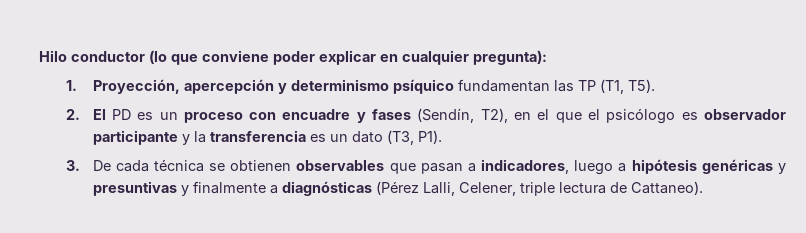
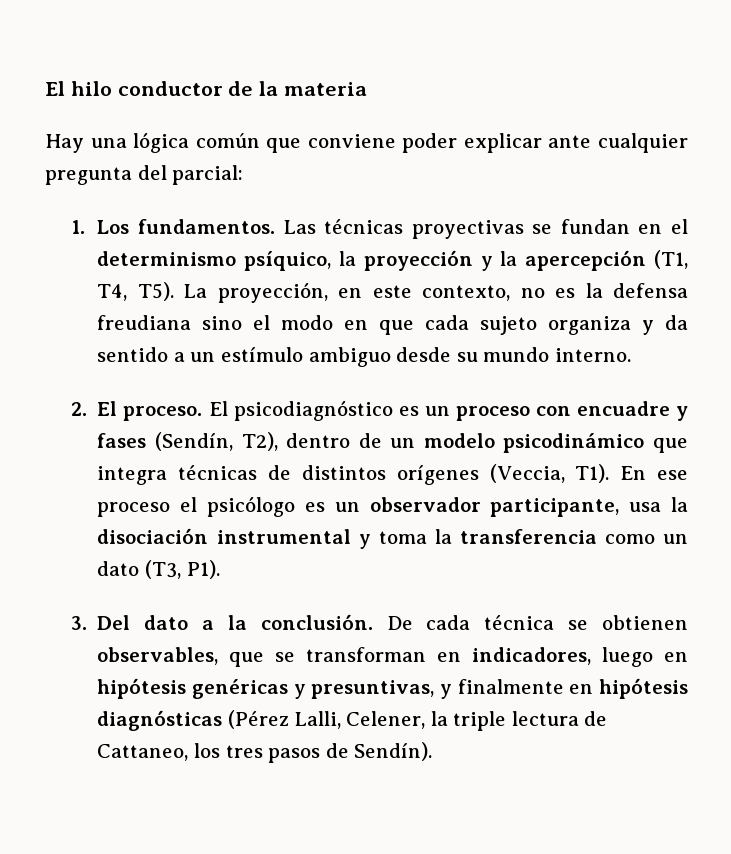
[39,50,547,65] [65,79,655,94] Hilo conductor (lo que conviene poder explicar en cualquier pregunta): // 1. Proyección, apercepción y determinismo psíquico fundamentan las TP (T1, T5). -> [45,81,368,96] [45,132,688,153] [45,165,244,185] [71,219,689,239] [97,250,689,271] [97,282,688,303] [97,315,688,335] [97,347,631,367] El hilo conductor de la materia // Hay una lógica común que conviene poder explicar ante cualquier pregunta del parcial: // 1. Los fundamentos. Las técnicas proyectivas se fundan en el determinismo psíquico, la proyección y la apercepción (T1, T4, T5). La proyección, en este contexto, no es la defensa freudiana sino el modo en que cada sujeto organiza y da sentido a un estímulo ambiguo desde su mundo interno.
[111,109,131,120] PD -> [123,400,393,421] proceso. El psicodiagnóstico
[514,108,786,124] [92,130,190,145] en el que el psicólogo es observador participante y -> [286,433,688,453] [97,464,688,485] [97,496,688,517] [97,528,427,549] dentro de un modelo psicodinámico que integra técnicas de distintos orígenes (Veccia, T1). En ese proceso el psicólogo es un observador participante, usa la disociación instrumental y toma
[309,134,326,142] es -> [604,534,655,544] como
(80, 165) none -> [97,614,373,630] Del dato a la conclusión.
[296,160,476,174] observables que pasan a -> [97,647,462,667] observables, que se transforman en
[618,163,627,172] a -> [664,652,688,662] en
[92,181,177,196] presuntivas -> [311,680,435,699] presuntivas,
[269,185,278,194] a -> [569,678,688,699] en hipótesis
(516, 189) none -> [430,711,448,726] la
[630,181,703,195] Cattaneo). -> [97,742,433,763] Cattaneo, los tres pasos de Sendín).

